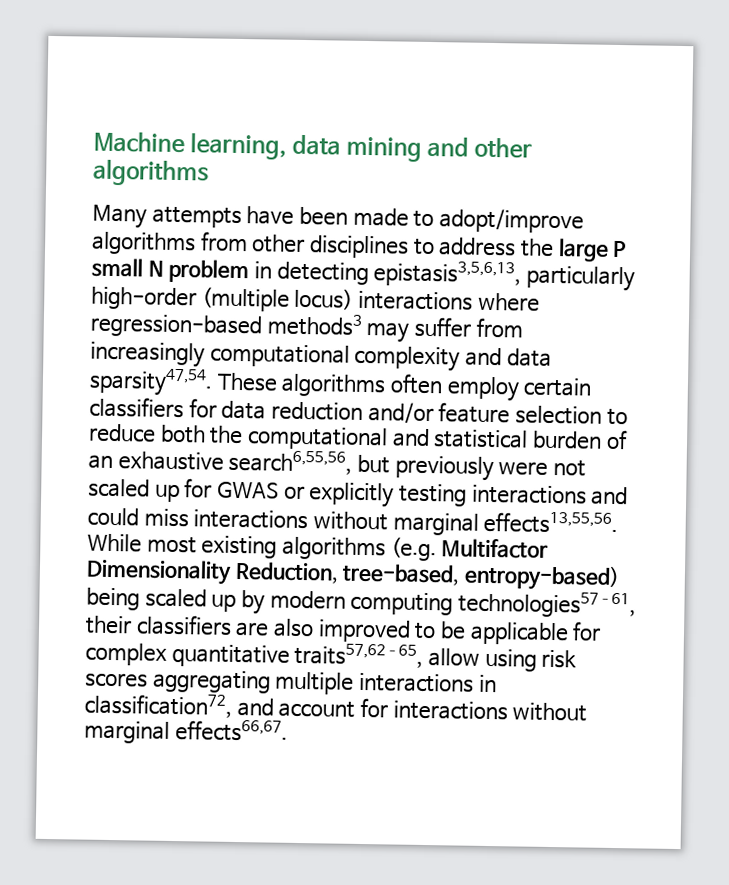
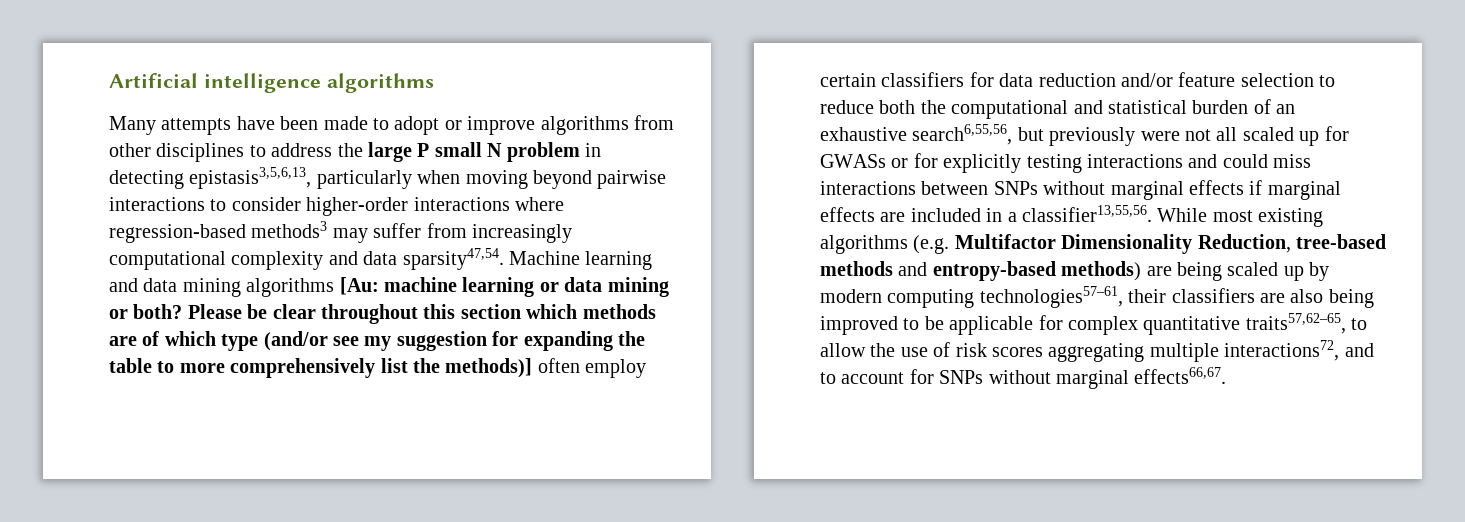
[93,131,533,162] Machine learning, data mining and other -> [109,73,321,93] Artificial intelligence
[438,208,584,234] adopt/improve -> [394,116,536,135] adopt or improve
[91,286,354,312] high-order (multiple locus) -> [417,170,667,189] [109,197,409,216] when moving beyond pairwise interactions to consider higher-order
[216,372,387,398] These algorithms -> [509,251,653,270] [109,277,669,297] [109,304,656,324] [109,331,645,351] [109,358,533,378] Machine learning and data mining algorithms [Au: machine learning or data mining or both? Please be clear throughout this section which methods are of which type (and/or see my suggestion for expanding the table to more comprehensively list the methods)]
(586, 468) none -> [1216,127,1238,141] all
[217,481,305,500] GWAS or -> [820,153,938,168] GWASs or for
[313,510,619,536] without marginal effects13,55,56. -> [921,180,1341,200] [820,205,1152,222] between SNPs without marginal effects if marginal effects are included in a classifier13,55,56.
[342,563,620,592] tree-based, entropy-based) -> [1296,234,1386,249] [820,261,1172,281] tree-based methods and entropy-based methods) are
(314, 628) none -> [1328,289,1374,308] being
[427,648,578,672] [85,669,497,695] [84,692,274,718] allow using risk scores aggregating multiple interactions in classification72, and -> [1351,318,1368,330] [820,340,1374,362] [820,372,836,384] to allow the use of risk scores aggregating multiple interactions72, and to
[392,700,508,721] interactions -> [939,370,984,384] SNPs

